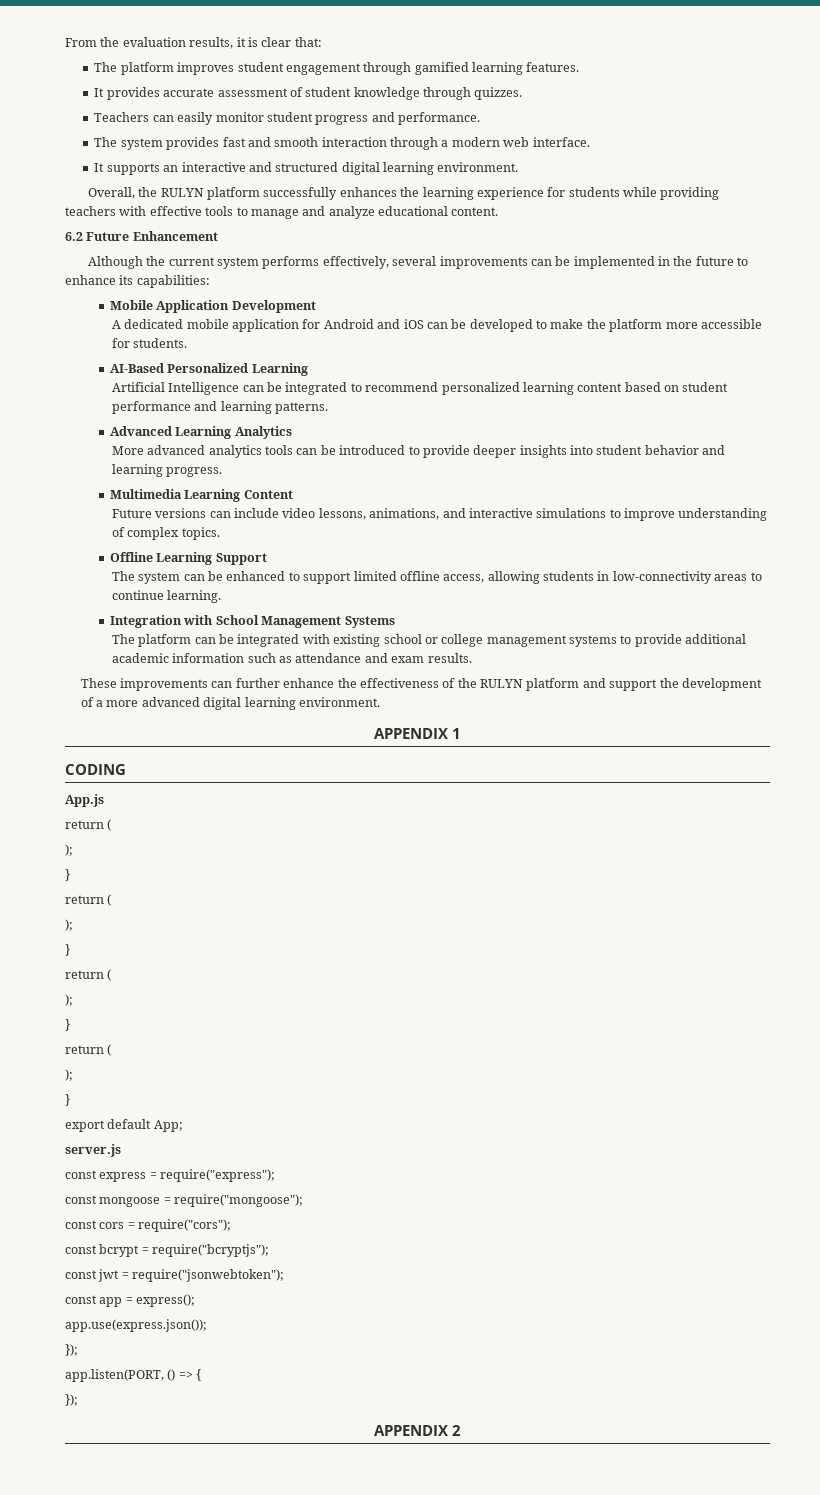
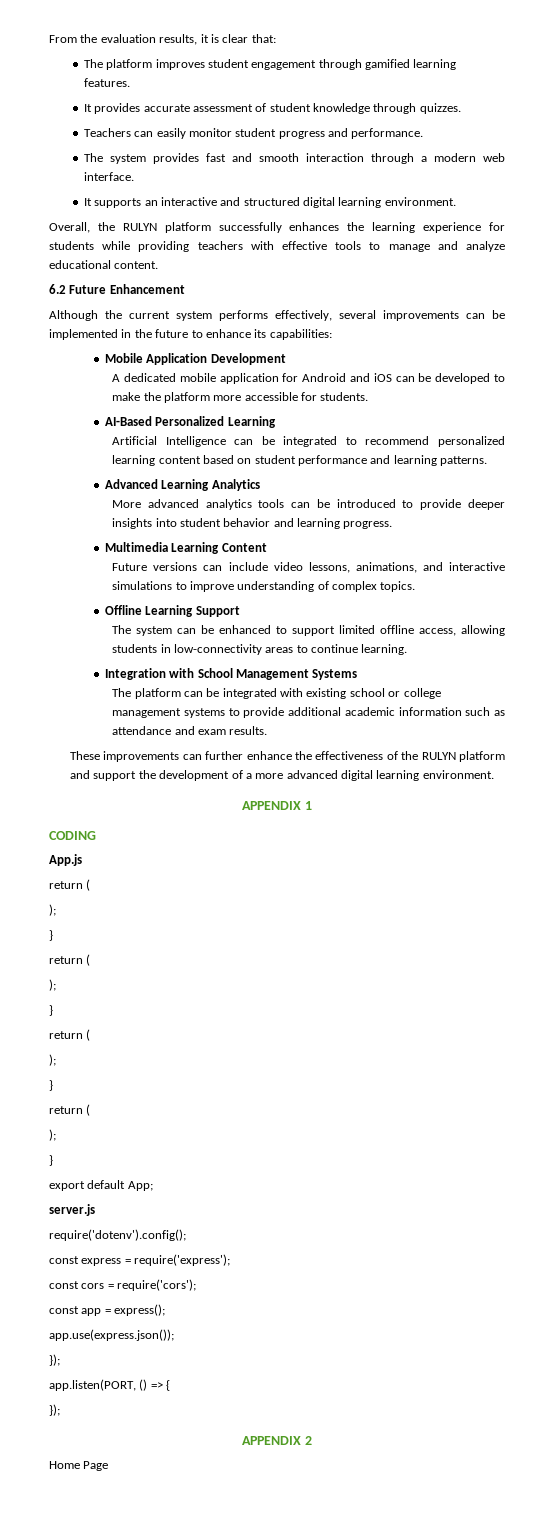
(121, 1150) none -> [49,1229,186,1241] // require('dotenv').config();
[160,1169,276,1182] [65,1194,304,1207] [65,1219,232,1232] [65,1244,270,1257] [65,1269,285,1282] require("express"); // const mongoose = require("mongoose"); // const cors = require("cors"); // const bcrypt = require("bcryptjs"); // const jwt = require("jsonwebtoken"); -> [134,1254,231,1266] [49,1279,197,1291] require('express'); // const cors = require('cors');
(462, 1430) none -> [49,1461,109,1471] // Home Page

